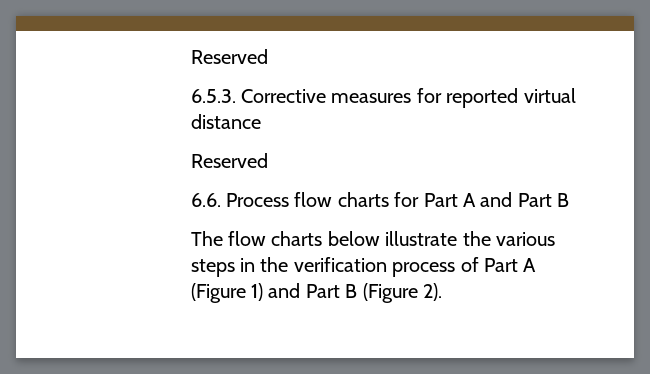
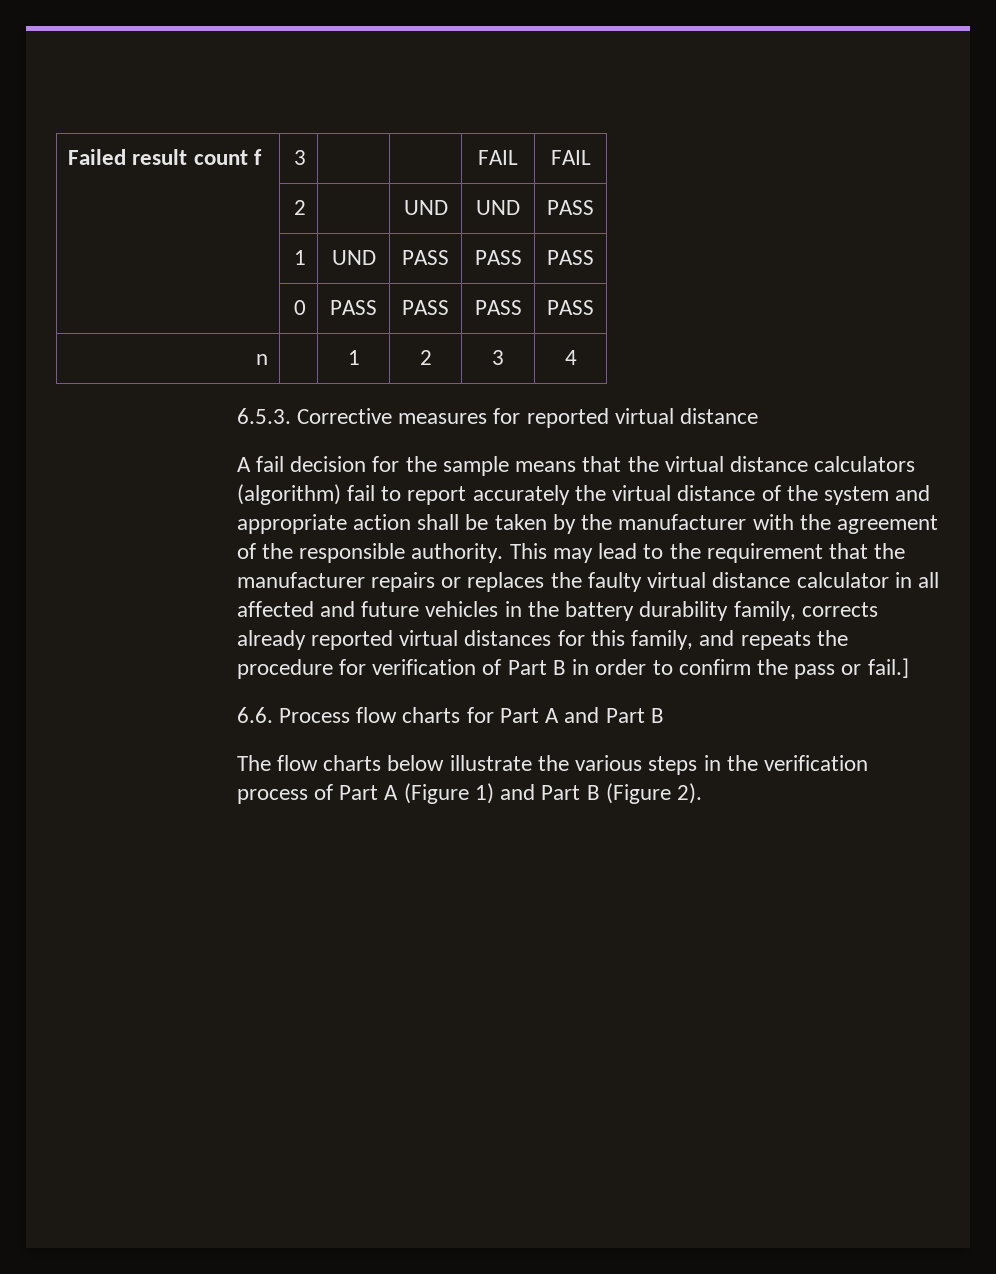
[190,49,268,64] Reserved -> [68,149,262,165] [293,150,306,165] [478,150,518,165] [550,150,591,165] [293,200,306,215] [403,200,448,215] [476,200,520,215] [547,200,594,215] [293,250,306,265] [331,250,376,265] [402,250,449,265] [474,250,522,265] [547,250,594,265] [293,300,306,315] [330,300,377,315] [402,300,449,315] [474,300,522,315] [547,300,594,315] [255,354,268,365] [347,350,360,365] [419,350,432,365] [492,350,504,365] [564,350,577,365] Failed result count f | 3 | | | FAIL | FAIL // | 2 | | UND | UND | PASS // | 1 | UND | PASS | PASS | PASS // | 0 | PASS | PASS | PASS | PASS // n | | 1 | 2 | 3 | 4
[190,153,268,168] Reserved -> [236,456,916,476] [236,484,931,505] [236,514,938,534] [236,543,906,563] [236,572,939,592] [236,601,878,621] [236,630,848,650] [236,658,909,679] A fail decision for the sample means that the virtual distance calculators (algorithm) fail to report accurately the virtual distance of the system and appropriate action shall be taken by the manufacturer with the agreement of the responsible authority. This may lead to the requirement that the manufacturer repairs or replaces the faulty virtual distance calculator in all affected and future vehicles in the battery durability family, corrects already reported virtual distances for this family, and repeats the procedure for verification of Part B in order to confirm the pass or fail.]

